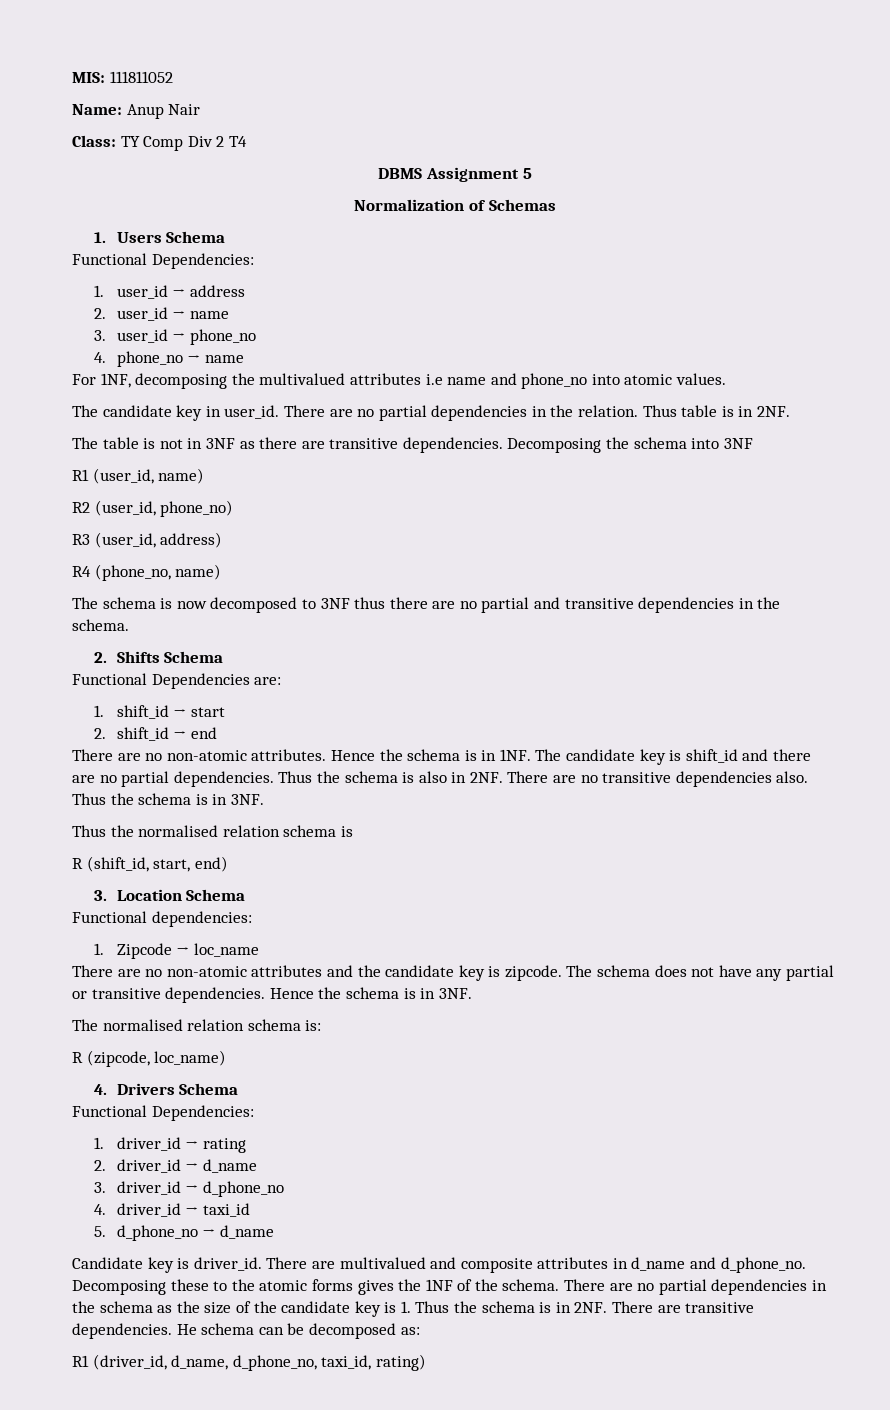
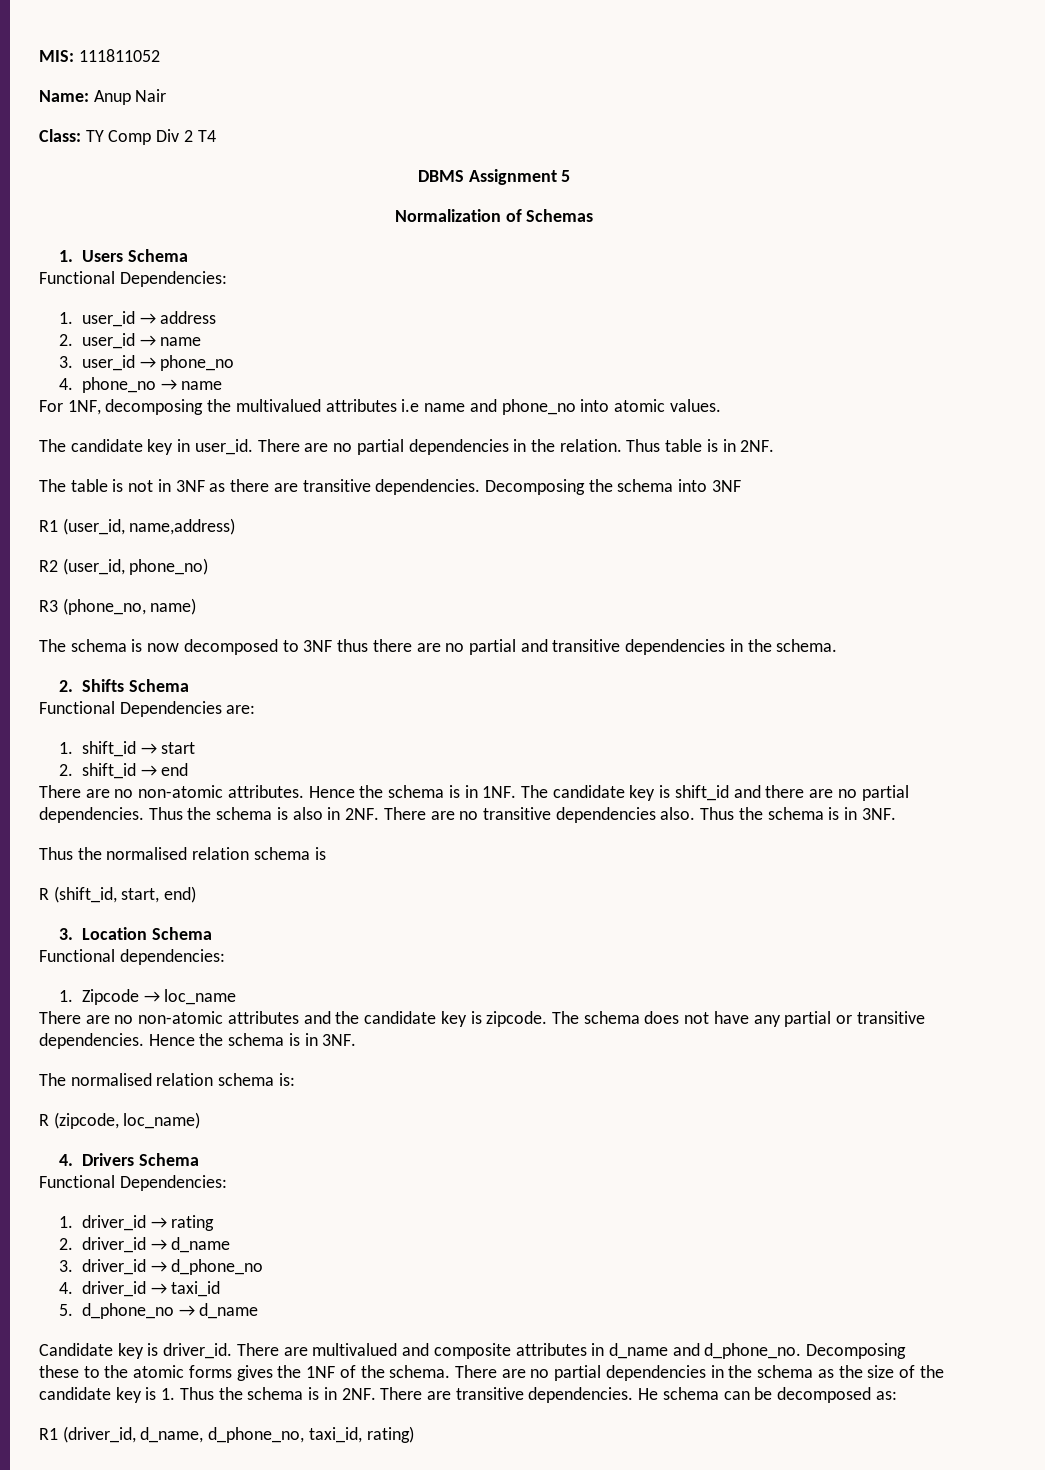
[158,468,205,484] name) -> [129,518,236,535] name,address)
[94,532,223,548] [72,566,91,577] (user_id, address) // R4 -> (58, 606) none

